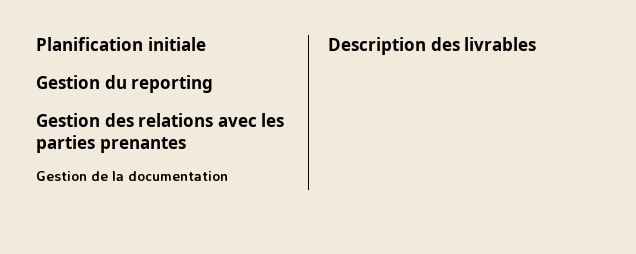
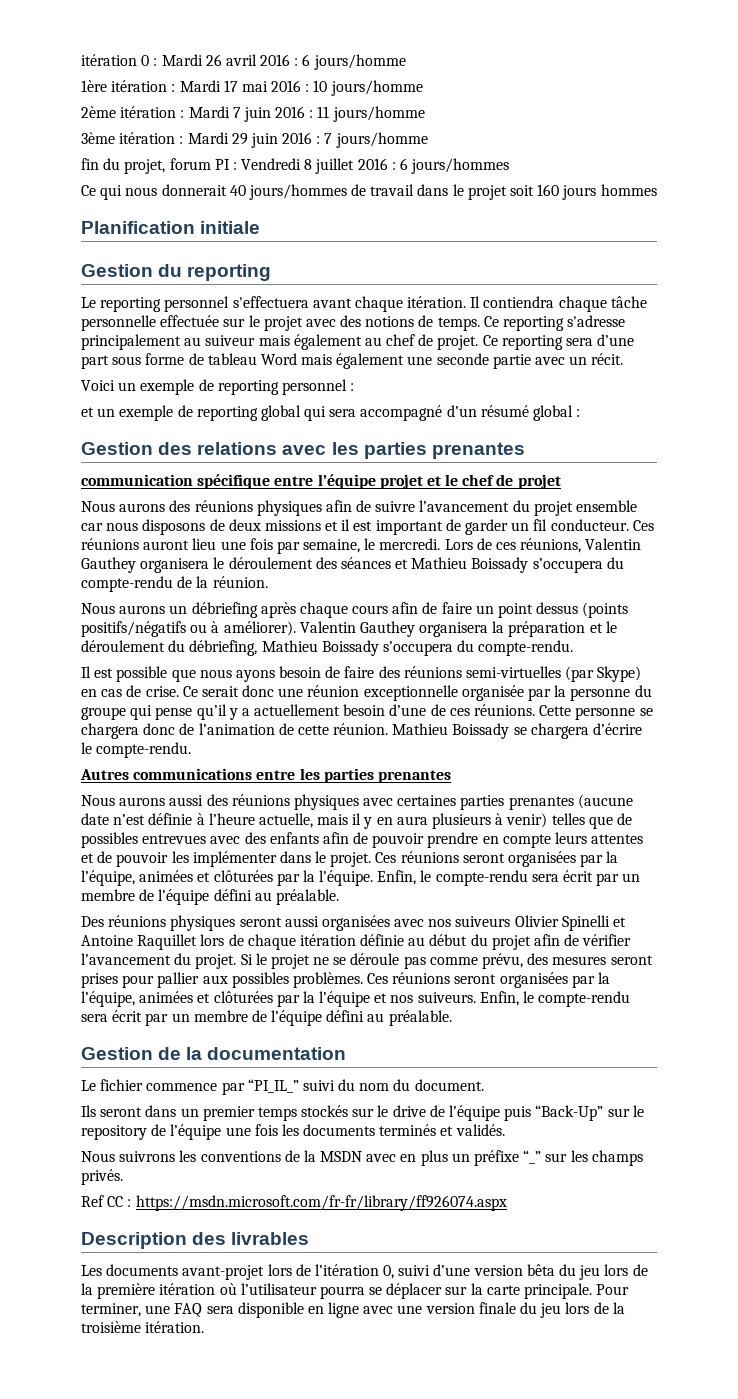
(36, 44) none -> [81,54,406,70] [81,80,423,96] [81,106,425,122] [81,132,428,148] [81,158,510,174] [81,184,657,200] itération 0 : Mardi 26 avril 2016 : 6 jours/homme // 1ère itération : Mardi 17 mai 2016 : 10 jours/homme // 2ème itération : Mardi 7 juin 2016 : 11 jours/homme // 3ème itération : Mardi 29 juin 2016 : 7 jours/homme // fin du projet, forum PI : Vendredi 8 juillet 2016 : 6 jours/hommes // Ce qui nous donnerait 40 jours/hommes de travail dans le projet soit 160 jours hommes //
(214, 84) none -> [81,296,647,312] [81,315,626,331] [81,334,635,350] [81,353,624,369] [81,379,355,395] [81,405,581,421] // Le reporting personnel s'effectuera avant chaque itération. Il contiendra chaque tâche personnelle effectuée sur le projet avec des notions de temps. Ce reporting s'adresse principalement au suiveur mais également au chef de projet. Ce reporting sera d’une part sous forme de tableau Word mais également une seconde partie avec un récit. // Voici un exemple de reporting personnel : // et un exemple de reporting global qui sera accompagné d’un résumé global :
[36,171,228,181] [328,37,537,55] Gestion de la documentation // Description des livrables -> [81,474,561,489] [81,500,638,516] [81,519,654,535] [81,538,642,554] [81,557,624,573] [81,576,268,592] [81,602,629,618] [81,621,617,637] [81,640,574,656] [81,666,642,682] [81,685,652,701] [81,704,653,720] [81,723,643,739] [81,742,192,758] [80,768,451,783] [81,794,633,810] [81,813,632,829] [81,832,644,848] [81,851,619,867] [81,870,641,886] [81,889,339,905] [81,915,627,931] [81,934,632,950] [81,953,653,969] [81,972,611,988] [81,991,631,1007] [81,1010,452,1026] [81,1047,347,1060] [81,1079,484,1095] [81,1105,644,1121] [81,1124,505,1140] [81,1150,643,1166] [81,1169,123,1185] [81,1195,507,1211] [81,1232,310,1249] [81,1264,648,1280] [81,1283,630,1299] [81,1302,625,1318] [81,1321,205,1333] communication spécifique entre l’équipe projet et le chef de projet // Nous aurons des réunions physiques afin de suivre l’avancement du projet ensemble car nous disposons de deux missions et il est important de garder un fil conducteur. Ces réunions auront lieu une fois par semaine, le mercredi. Lors de ces réunions, Valentin Gauthey organisera le déroulement des séances et Mathieu Boissady s’occupera du compte-rendu de la réunion. // Nous aurons un débriefing après chaque cours afin de faire un point dessus (points positifs/négatifs ou à améliorer). Valentin Gauthey organisera la préparation et le déroulement du débriefing, Mathieu Boissady s’occupera du compte-rendu. // Il est possible que nous ayons besoin de faire des réunions semi-virtuelles (par Skype) en cas de crise. Ce serait donc une réunion exceptionnelle organisée par la personne du groupe qui pense qu’il y a actuellement besoin d’une de ces réunions. Cette personne se chargera donc de l’animation de cette réunion. Mathieu Boissady se chargera d’écrire le compte-rendu. // Autres communications entre les parties prenantes // Nous aurons aussi des réunions physiques avec certaines parties prenantes (aucune date n’est définie à l’heure actuelle, mais il y en aura plusieurs à venir) telles que de possibles entrevues avec des enfants afin de pouvoir prendre en compte leurs attentes et de pouvoir les implémenter dans le projet. Ces réunions seront organisées par la l’équipe, animées et clôturées par la l’équipe. Enfin, le compte-rendu sera écrit par un membre de l’équipe défini au préalable. // Des réunions physiques seront aussi organisées avec nos suiveurs Olivier Spinelli et Antoine Raquillet lors de chaque itération définie au début du projet afin de vérifier l’avancement du projet. Si le projet ne se déroule pas comme prévu, des mesures seront prises pour pallier aux possibles problèmes. Ces réunions seront organisées par la l’équipe, animées et clôturées par la l’équipe et nos suiveurs. Enfin, le compte-rendu sera écrit par un membre de l’équipe défini au préalable. // Gestion de la documentation // Le fichier commence par “PI_IL_” suivi du nom du document. // Ils seront dans un premier temps stockés sur le drive de l’équipe puis “Back-Up” sur le repository de l’équipe une fois les documents terminés et validés. // Nous suivrons les conventions de la MSDN avec en plus un préfixe “_” sur les champs privés. // Ref CC : https://msdn.microsoft.com/fr-fr/library/ff926074.aspx // Description des livrables // Les documents avant-projet lors de l’itération 0, suivi d’une version bêta du jeu lors de la première itération où l’utilisateur pourra se déplacer sur la carte principale. Pour terminer, une FAQ sera disponible en ligne avec une version finale du jeu lors de la troisième itération.

